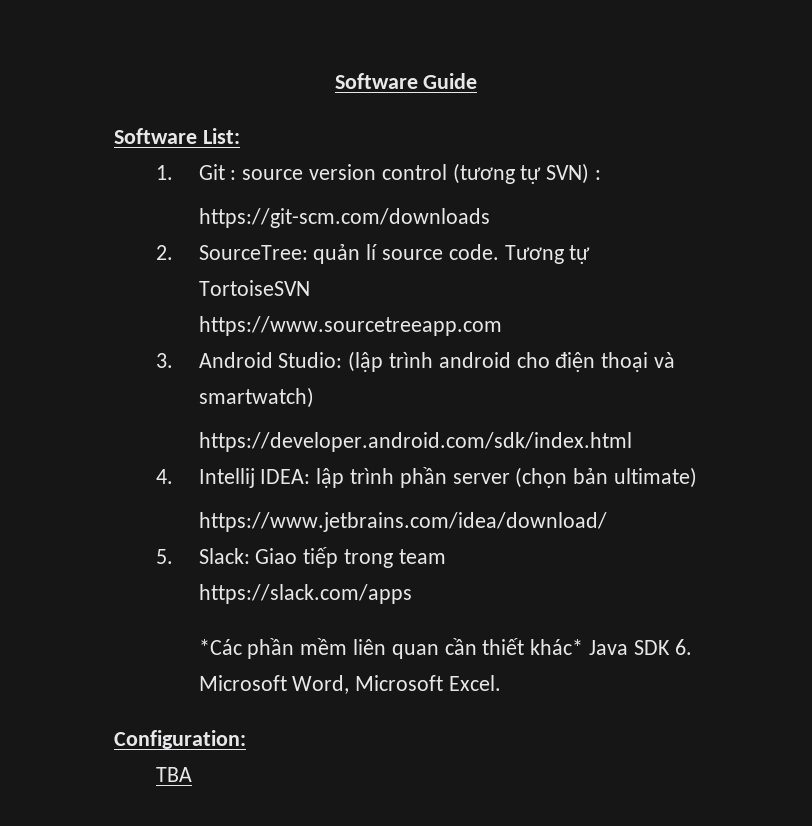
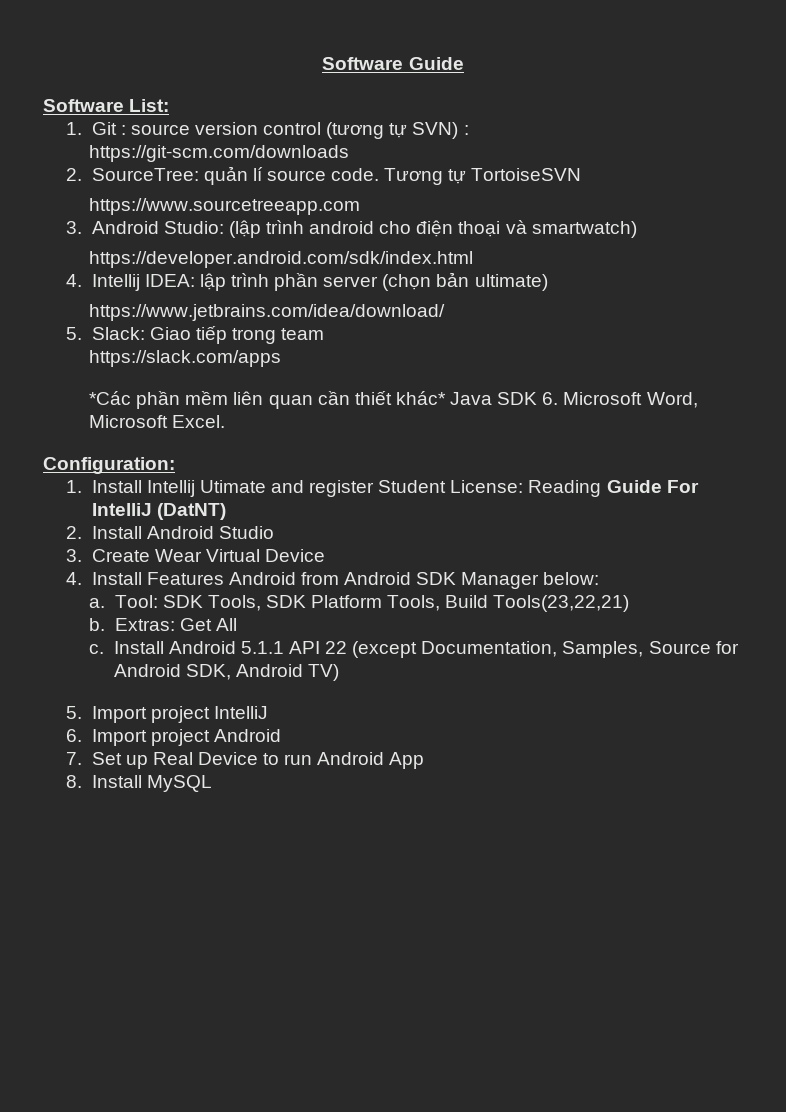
[156,767,193,782] TBA -> [66,480,699,497] [91,503,226,520] [66,526,274,539] [66,549,325,562] [66,572,600,589] [89,595,630,612] [89,618,237,631] [89,641,739,658] [113,664,339,681] [66,706,268,723] [66,729,281,746] [66,752,425,769] [66,775,212,792] 1. Install Intellij Utimate and register Student License: Reading Guide For IntelliJ (DatNT) // 2. Install Android Studio // 3. Create Wear Virtual Device // 4. Install Features Android from Android SDK Manager below: // a. Tool: SDK Tools, SDK Platform Tools, Build Tools(23,22,21) // b. Extras: Get All // c. Install Android 5.1.1 API 22 (except Documentation, Samples, Source for Android SDK, Android TV) // 5. Import project IntelliJ // 6. Import project Android // 7. Set up Real Device to run Android App // 8. Install MySQL

